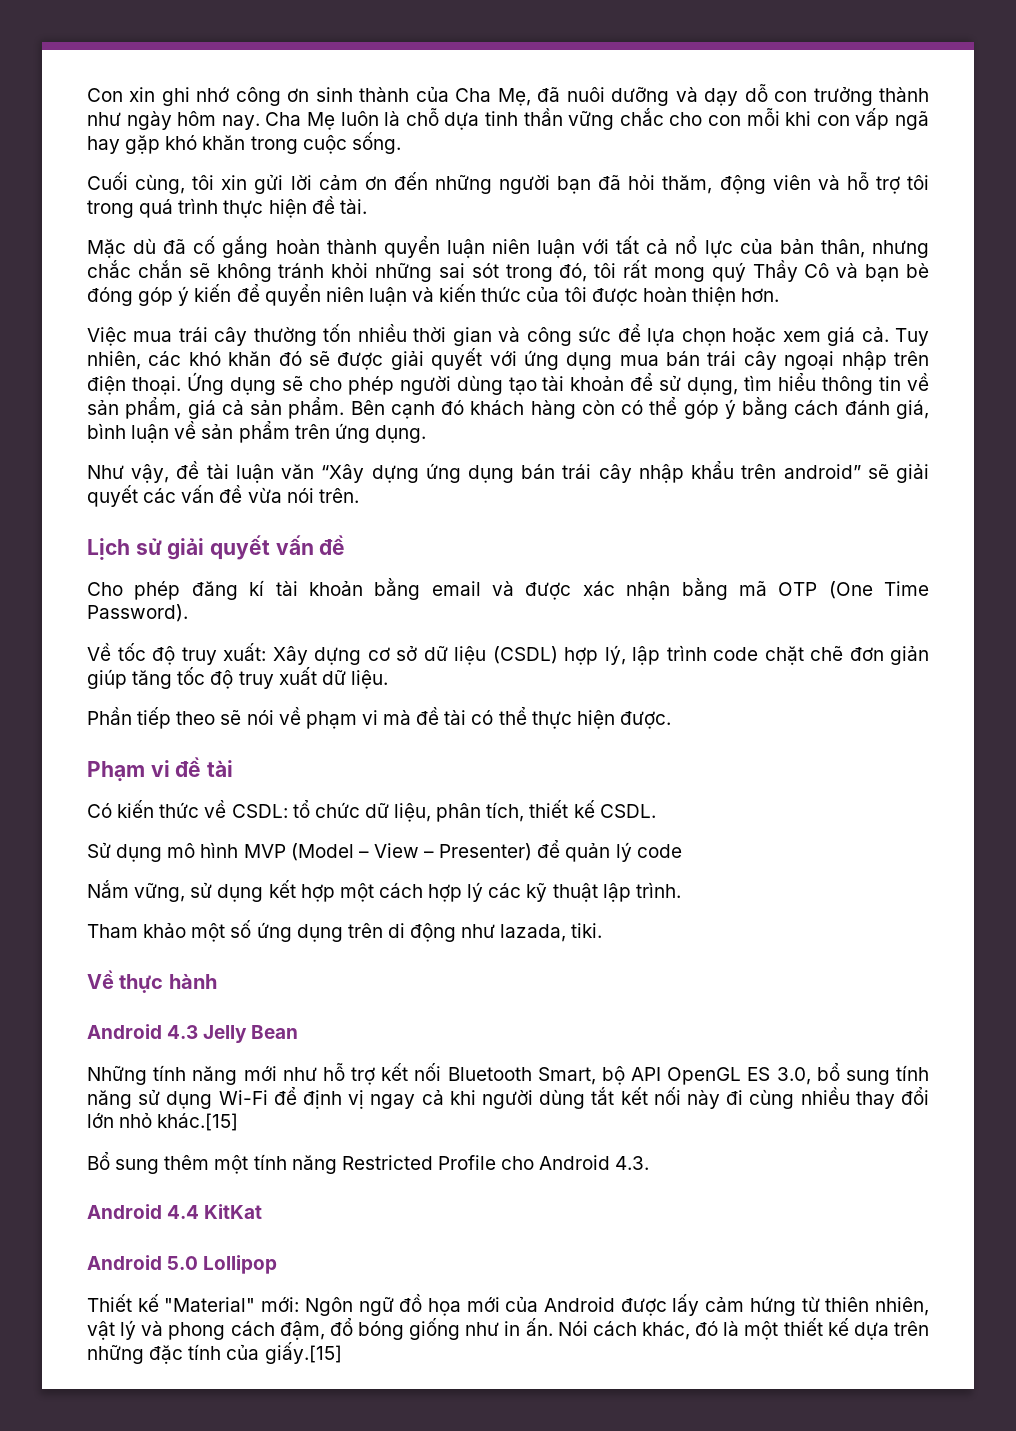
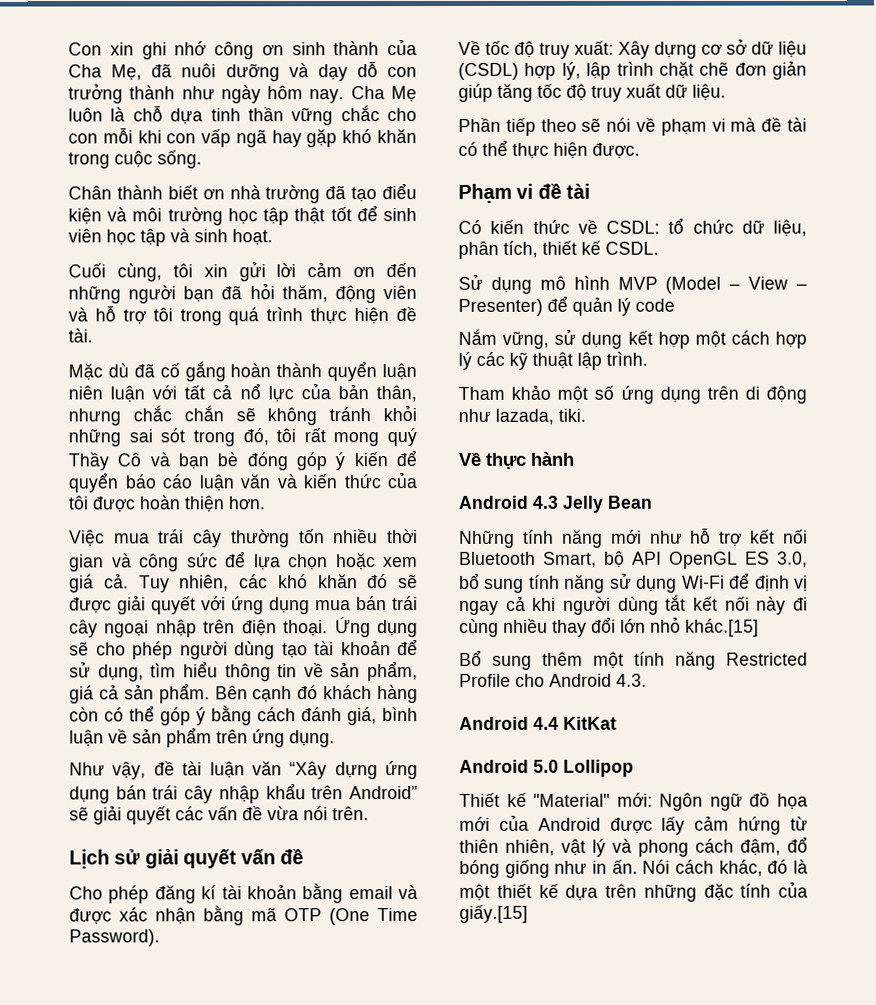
(401, 143) none -> [68,183,417,204] [68,205,418,226] [68,228,273,247] // Chân thành biết ơn nhà trường đã tạo điểu kiện và môi trường học tập thật tốt để sinh viên học tập và sinh hoạt.
[325,287,407,306] niên luận -> [124,474,270,492] báo cáo luận văn
[783,464,861,479] android” -> [349,786,419,800] Android”
[713,647,758,661] code -> (654, 68) none

